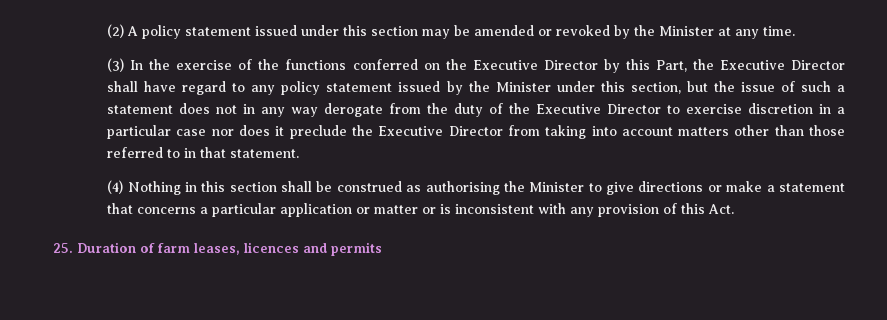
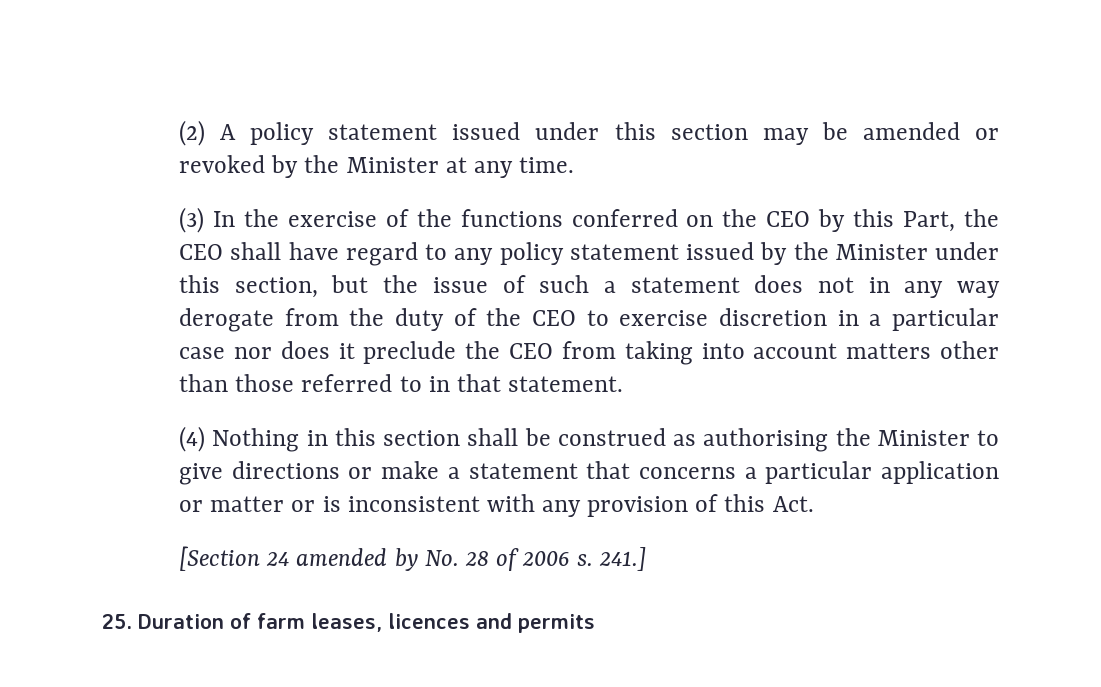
[472,60,598,70] Executive Director -> [766,211,811,227] CEO
[719,60,845,70] Executive Director -> [179,244,224,260] CEO
[536,104,662,114] Executive Director -> [532,310,577,326] CEO
[378,126,503,136] Executive Director -> [509,343,554,359] CEO
(735, 209) none -> [179,546,647,571] // [Section 24 amended by No. 28 of 2006 s. 241.]

